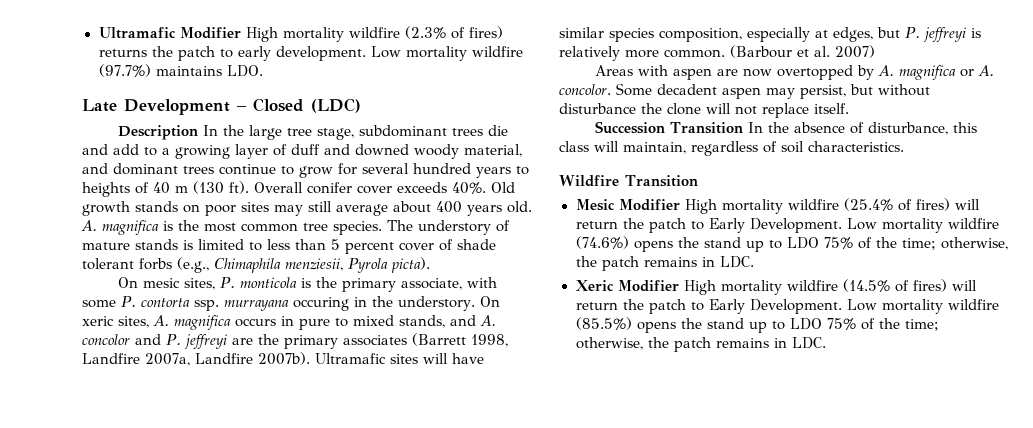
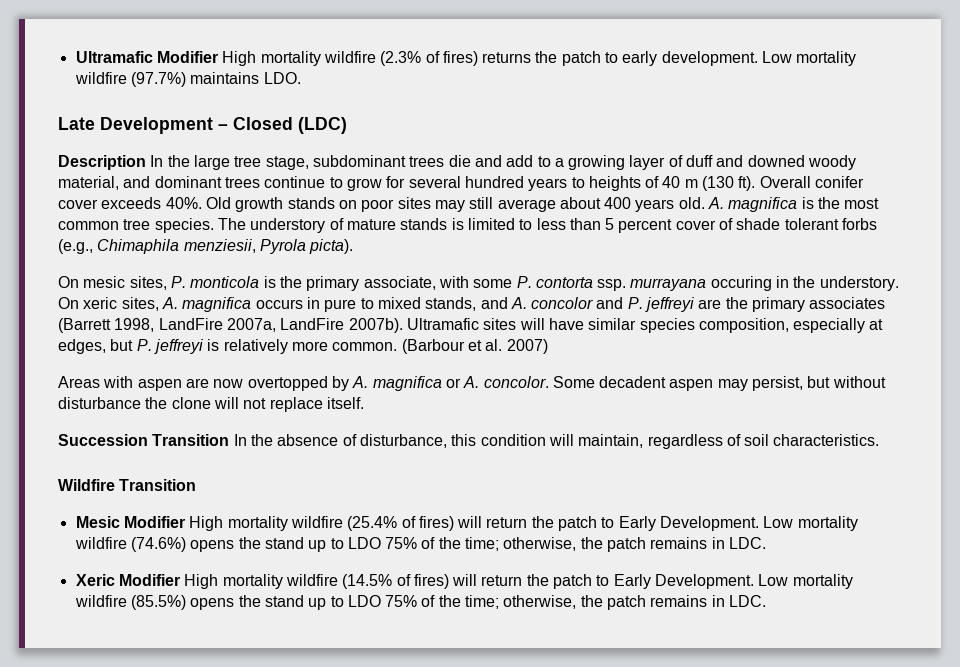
[82,353,253,366] Landfire 2007a, Landfire -> [158,318,345,332] LandFire 2007a, LandFire
[559,141,589,152] class -> [480,434,546,446] condition

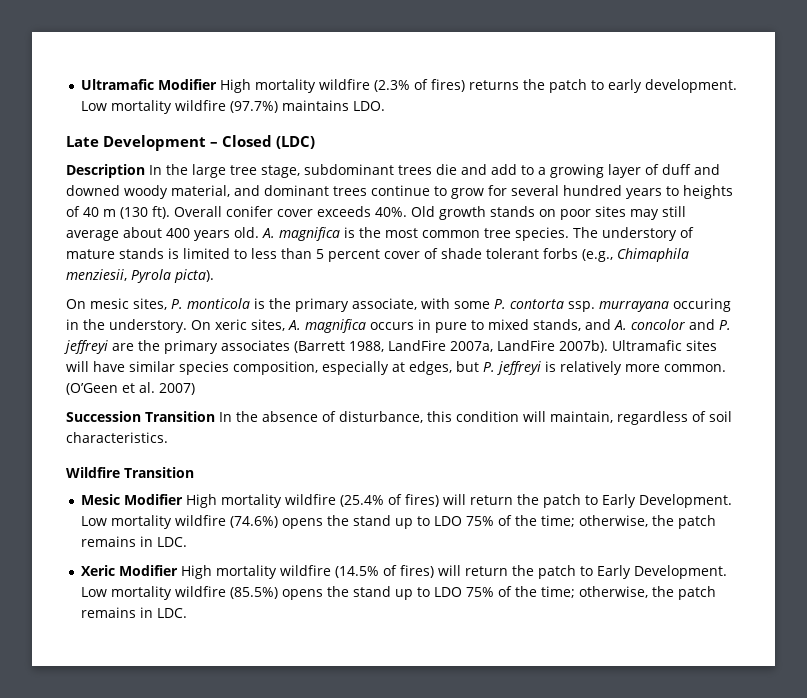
[114,318,155,332] 1998, -> [349,341,384,352] 1988,
[401,339,465,354] (Barbour -> [66,383,118,395] (O’Geen
[58,376,886,391] [58,397,364,412] // Areas with aspen are now overtopped by A. magnifica or A. concolor. Some decadent aspen may persist, but without disturbance the clone will not replace itself. -> (195, 389) none

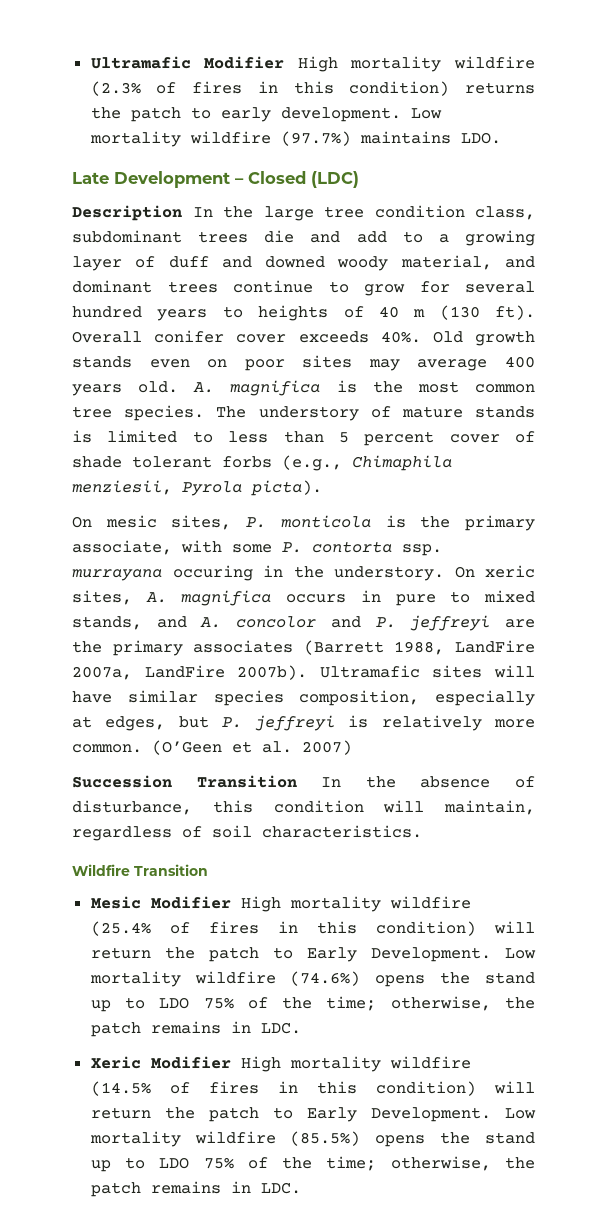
[430,79,465,92] fires) -> [192,81,450,96] fires in this condition)
[261,165,300,178] stage, -> [374,205,535,220] condition class,
(535, 211) none -> [149,359,190,368] even
[662,206,686,217] [66,227,162,241] still average about -> [417,359,488,371] average
[404,494,439,507] fires) -> [208,921,476,936] fires in this condition)
[399,565,434,578] fires) -> [208,1081,476,1096] fires in this condition)

